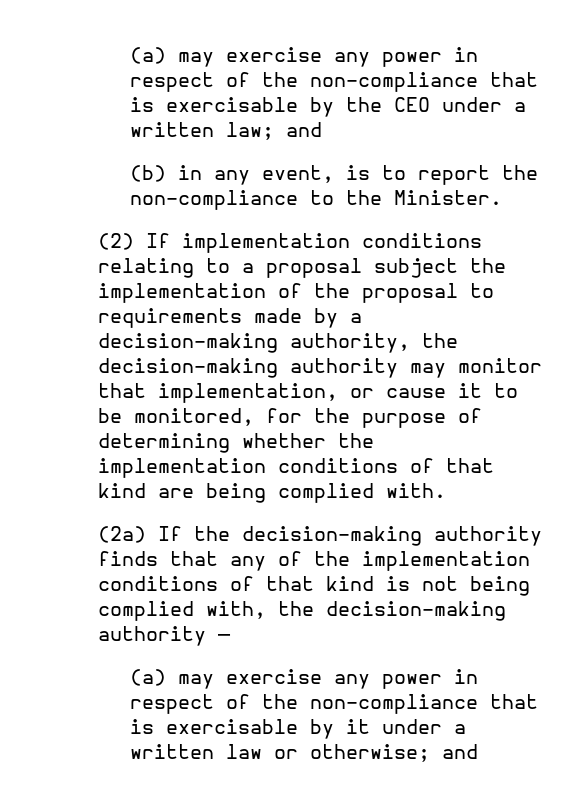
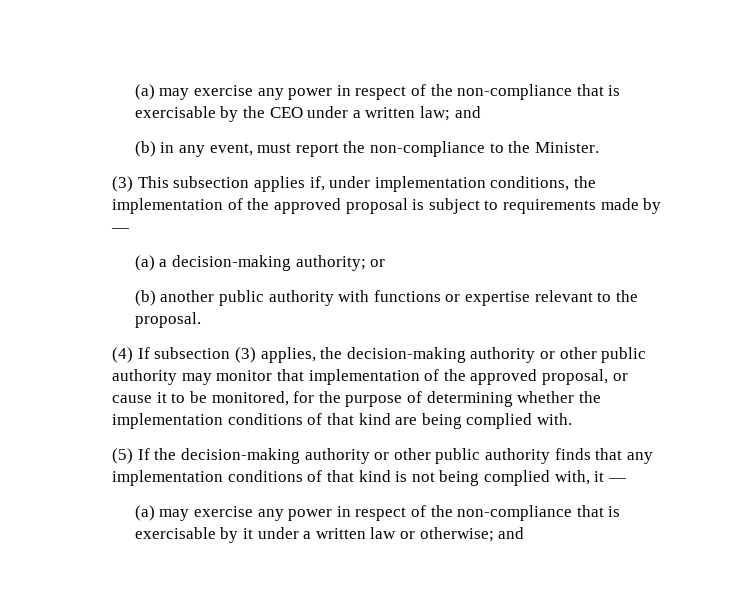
[345,165,406,180] is to -> [257,143,292,153] must
[97,233,482,253] [97,258,506,278] [97,283,494,303] [97,308,362,328] [97,333,458,353] [97,358,542,378] [97,383,338,403] (2) If implementation conditions relating to a proposal subject the implementation of the proposal to requirements made by a decision-making authority, the decision-making authority may monitor that implementation, -> [112,176,596,192] [112,198,662,214] [111,228,131,232] [134,255,386,271] [134,290,638,306] [134,312,201,328] [112,347,647,363] [112,369,608,385] (3) This subsection applies if, under implementation conditions, the implementation of the approved proposal is subject to requirements made by — // (a) a decision-making authority; or // (b) another public authority with functions or expertise relevant to the proposal. // (4) If subsection (3) applies, the decision-making authority or other public authority may monitor that implementation of the approved proposal,
[97,526,146,543] (2a) -> [112,448,134,464] (5)
(542, 536) none -> [374,448,550,464] or other public authority
[277,551,350,566] of the -> (653, 458) none
[277,601,506,621] [97,626,206,646] the decision-making authority -> [594,471,605,482] it

